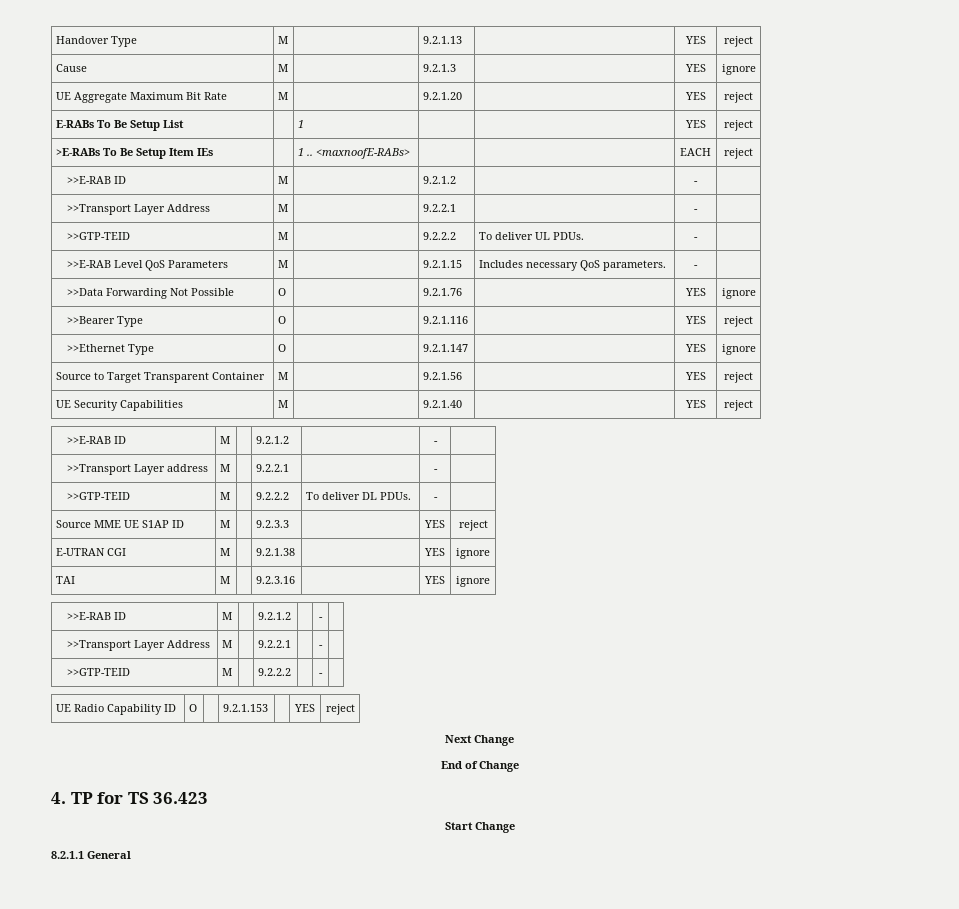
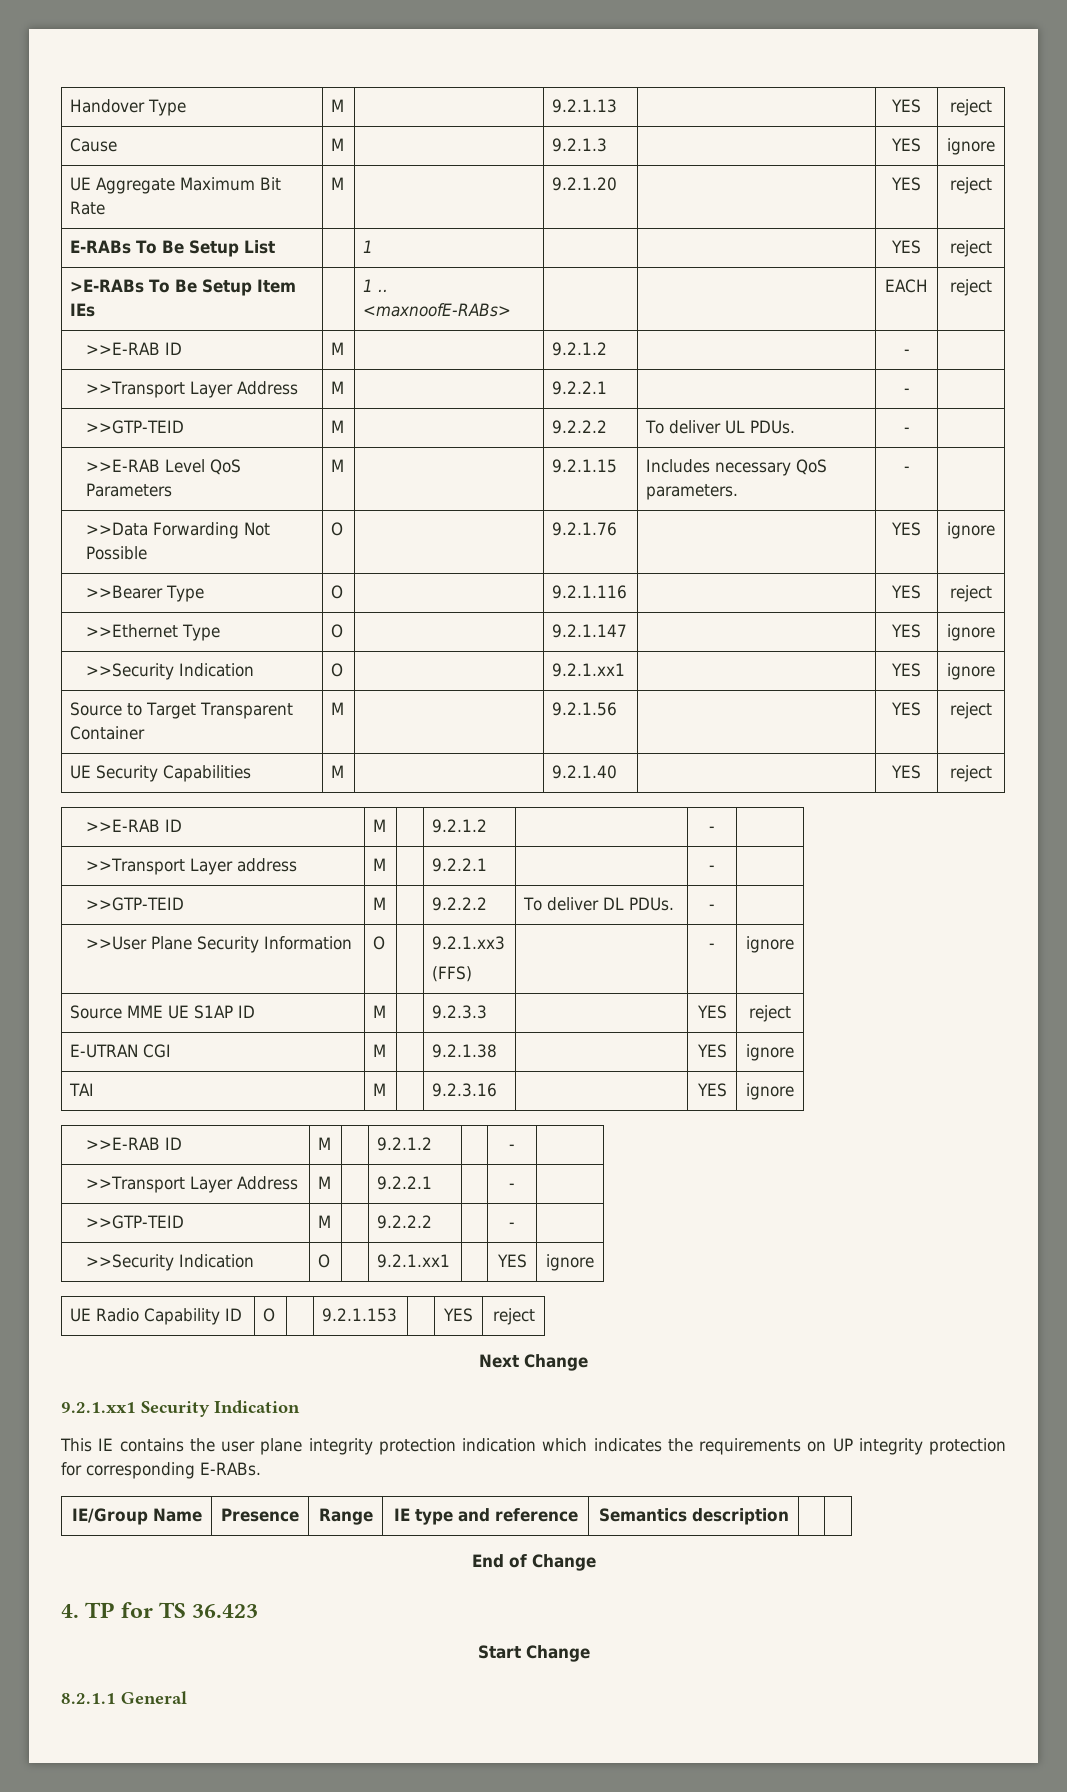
(756, 349) none -> [85,663,254,680] [331,663,344,677] [552,663,626,677] [891,663,921,677] [947,663,995,680] // >>Security Indication | O | | 9.2.1.xx1 | | YES | ignore
(438, 498) none -> [85,936,352,953] [373,936,386,950] [432,936,506,950] [432,966,473,982] [709,943,715,949] [746,936,794,953] // >>User Plane Security Information | O | | 9.2.1.xx3 // (FFS) | | - | ignore
(323, 674) none -> [85,1254,254,1271] [318,1254,331,1268] [377,1254,451,1268] [496,1254,527,1268] [546,1254,594,1271] // >>Security Indication | O | | 9.2.1.xx1 | | YES | ignore
(514, 740) none -> [61,1400,300,1417] [60,1438,1006,1455] [61,1462,261,1479] [71,1508,202,1525] [221,1508,299,1522] [318,1508,373,1525] [393,1508,578,1525] [598,1508,789,1525] // 9.2.1.xx1 Security Indication // This IE contains the user plane integrity protection indication which indicates the requirements on UP integrity protection for corresponding E-RABs. // IE/Group Name | Presence | Range | IE type and reference | Semantics description | |

